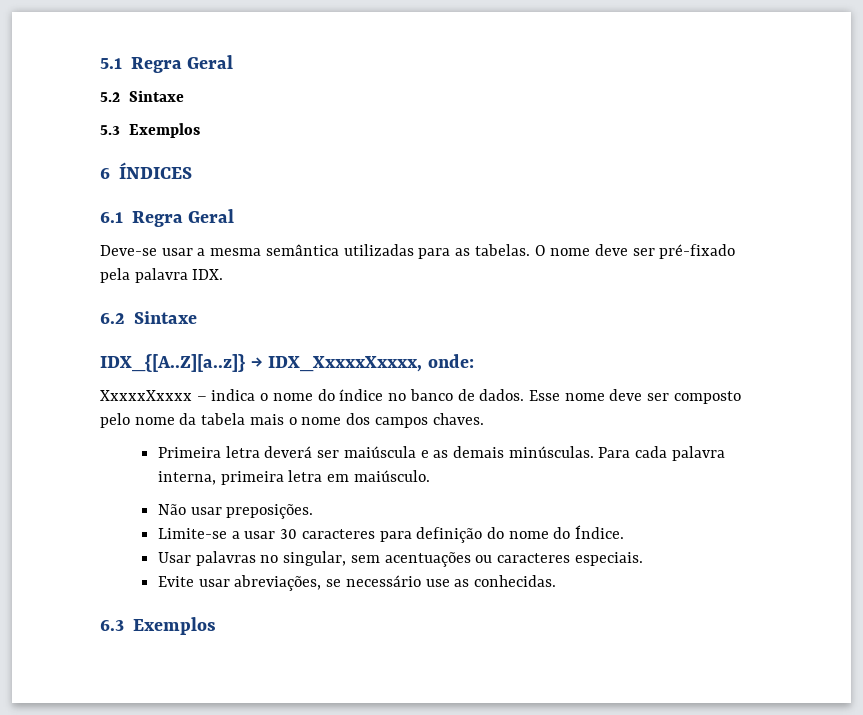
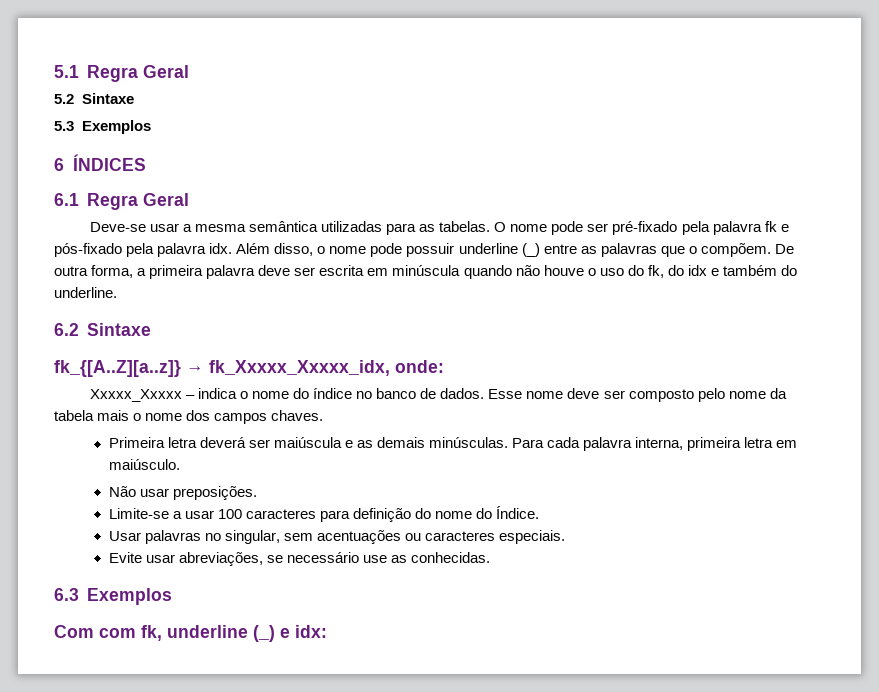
[594,244,628,256] deve -> [551,221,584,235] pode
[192,269,224,280] IDX. -> [764,221,789,232] [54,243,794,257] [54,265,798,279] [54,287,117,298] fk e pós-fixado pela palavra idx. Além disso, o nome pode possuir underline (_) entre as palavras que o compõem. De outra forma, a primeira palavra deve ser escrita em minúscula quando não houve o uso do fk, do idx e também do underline.
[100,354,423,372] IDX_{[A..Z][a..z]} → IDX_XxxxxXxxxx, -> [54,360,390,377] fk_{[A..Z][a..z]} → fk_Xxxxx_Xxxxx_idx,
[100,390,192,401] XxxxxXxxxx -> [89,389,182,402] Xxxxx_Xxxxx
[280,529,298,539] 30 -> [217,509,242,519] 100
(216, 626) none -> [54,625,327,642] // Com com fk, underline (_) e idx:

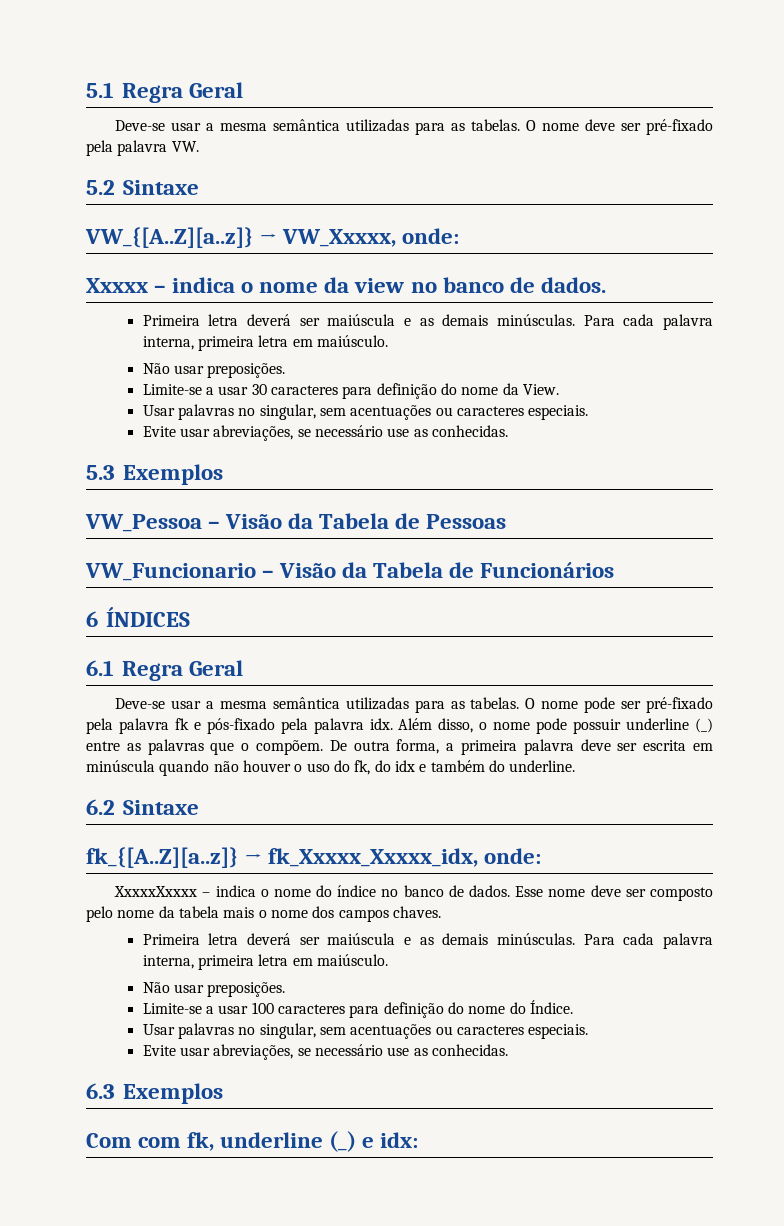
[54,93,134,104] [54,120,151,134] 5.2 Sintaxe // 5.3 Exemplos -> [115,119,713,135] [86,140,199,156] [86,180,199,195] [85,227,460,248] [86,277,606,293] [142,314,713,330] [142,335,388,351] [142,363,286,378] [142,383,559,399] [142,404,589,420] [142,425,508,441] [86,464,223,485] [85,513,507,532] [85,562,615,581] Deve-se usar a mesma semântica utilizadas para as tabelas. O nome deve ser pré-fixado pela palavra VW. // 5.2 Sintaxe // VW_{[A..Z][a..z]} → VW_Xxxxx, onde: // Xxxxx – indica o nome da view no banco de dados. // Primeira letra deverá ser maiúscula e as demais minúsculas. Para cada palavra interna, primeira letra em maiúsculo. // Não usar preposições. // Limite-se a usar 30 caracteres para definição do nome da View. // Usar palavras no singular, sem acentuações ou caracteres especiais. // Evite usar abreviações, se necessário use as conhecidas. // 5.3 Exemplos // VW_Pessoa – Visão da Tabela de Pessoas // VW_Funcionario – Visão da Tabela de Funcionários
[543,265,584,276] houve -> [242,760,291,772] houver
[89,389,182,402] Xxxxx_Xxxxx -> [114,886,198,897] XxxxxXxxxx

